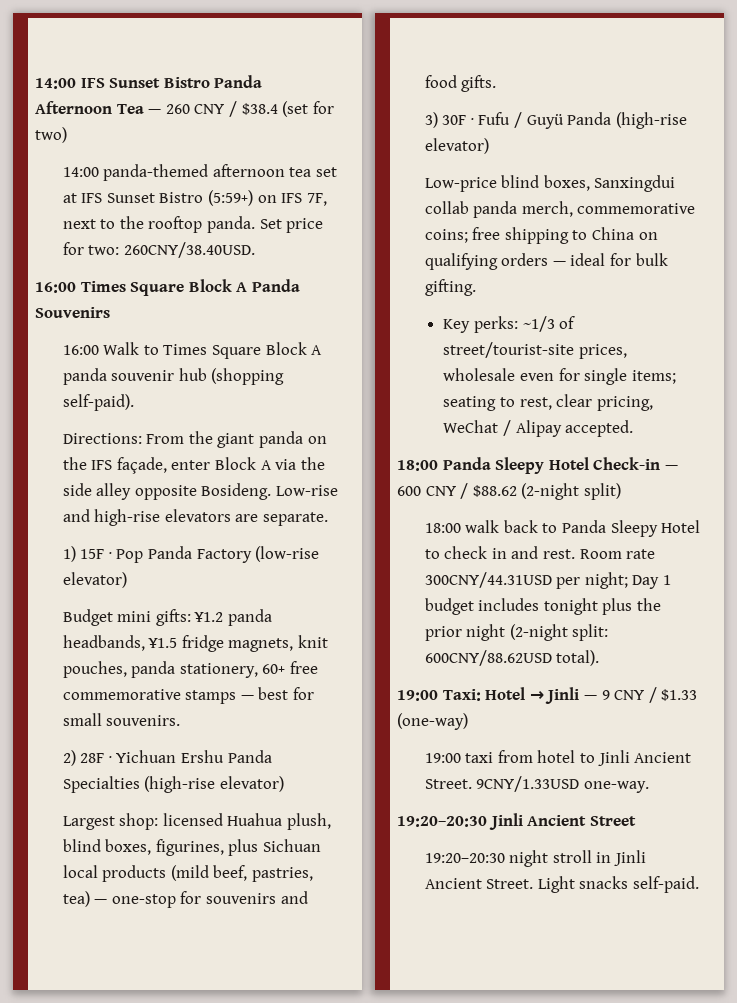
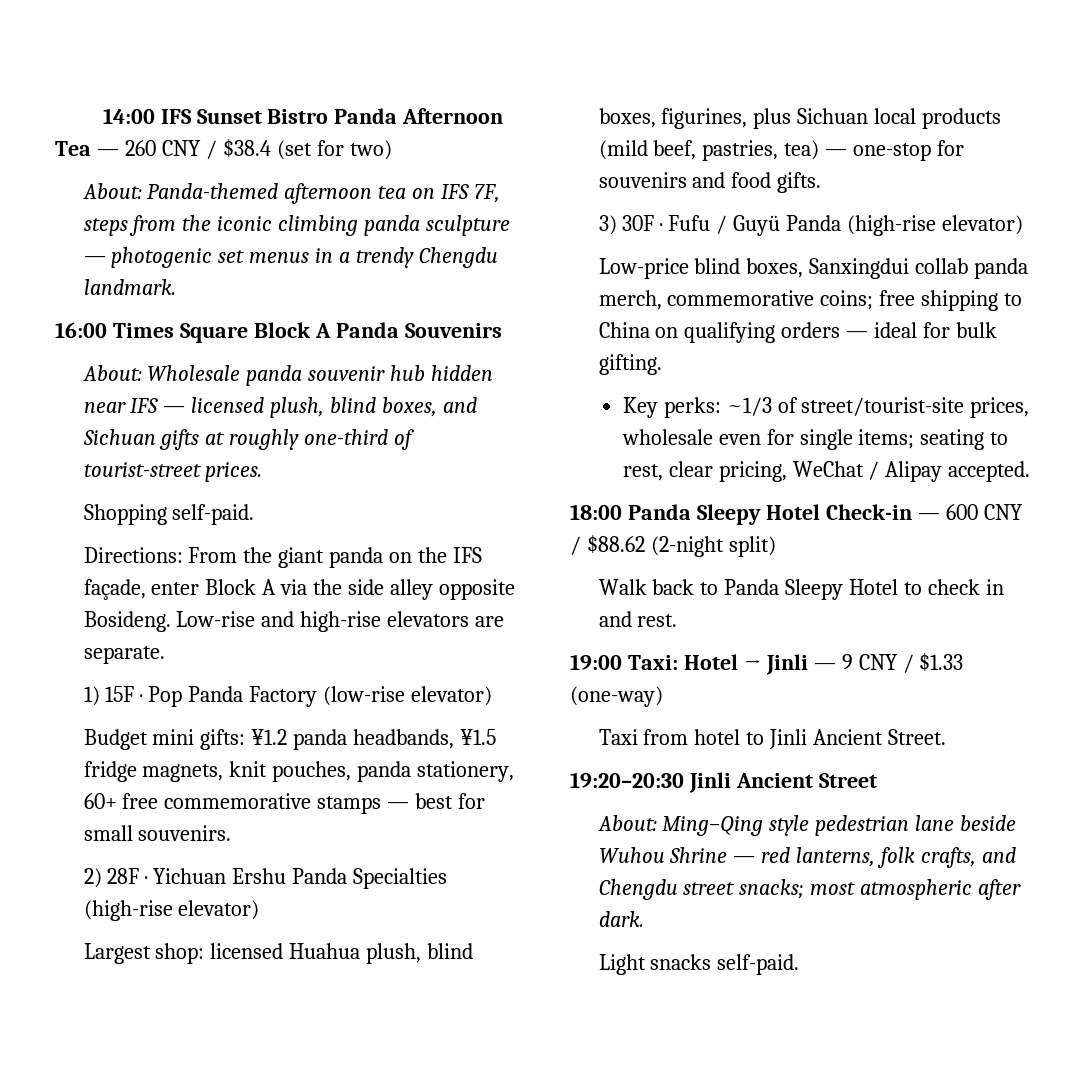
[62,164,337,181] [62,190,327,206] [62,216,324,233] [62,242,255,258] 14:00 panda-themed afternoon tea set at IFS Sunset Bistro (5:59+) on IFS 7F, next to the rooftop panda. Set price for two: 260CNY/38.40USD. -> [82,183,501,204] [83,215,511,236] [83,247,499,268] [83,279,176,295] About: Panda-themed afternoon tea on IFS 7F, steps from the iconic climbing panda sculpture — photogenic set menus in a trendy Chengdu landmark.
[62,342,323,359] [62,368,285,385] [62,394,134,411] 16:00 Walk to Times Square Block A panda souvenir hub (shopping self-paid). -> [82,365,494,386] [83,397,478,418] [82,429,415,450] [83,462,263,482] [83,504,255,525] About: Wholesale panda souvenir hub hidden near IFS — licensed plush, blind boxes, and Sichuan gifts at roughly one-third of tourist-street prices. // Shopping self-paid.
[424,520,500,533] 18:00 walk -> [598,579,647,595] Walk
[579,549,656,559] [424,572,671,589] [424,598,661,615] [424,624,609,641] [424,650,600,666] Room rate 300CNY/44.31USD per night; Day 1 budget includes tonight plus the prior night (2-night split: 600CNY/88.62USD total). -> (678, 620) none
[424,752,494,763] 19:00 taxi -> [598,729,638,745] Taxi
[476,776,649,793] 9CNY/1.33USD one-way. -> (947, 737) none
[424,850,646,867] [424,878,534,889] 19:20–20:30 night stroll in Jinli Ancient Street. -> [597,815,1017,836] [598,847,1017,868] [598,879,1022,900] [598,911,644,927] About: Ming–Qing style pedestrian lane beside Wuhou Shrine — red lanterns, folk crafts, and Chengdu street snacks; most atmospheric after dark. //

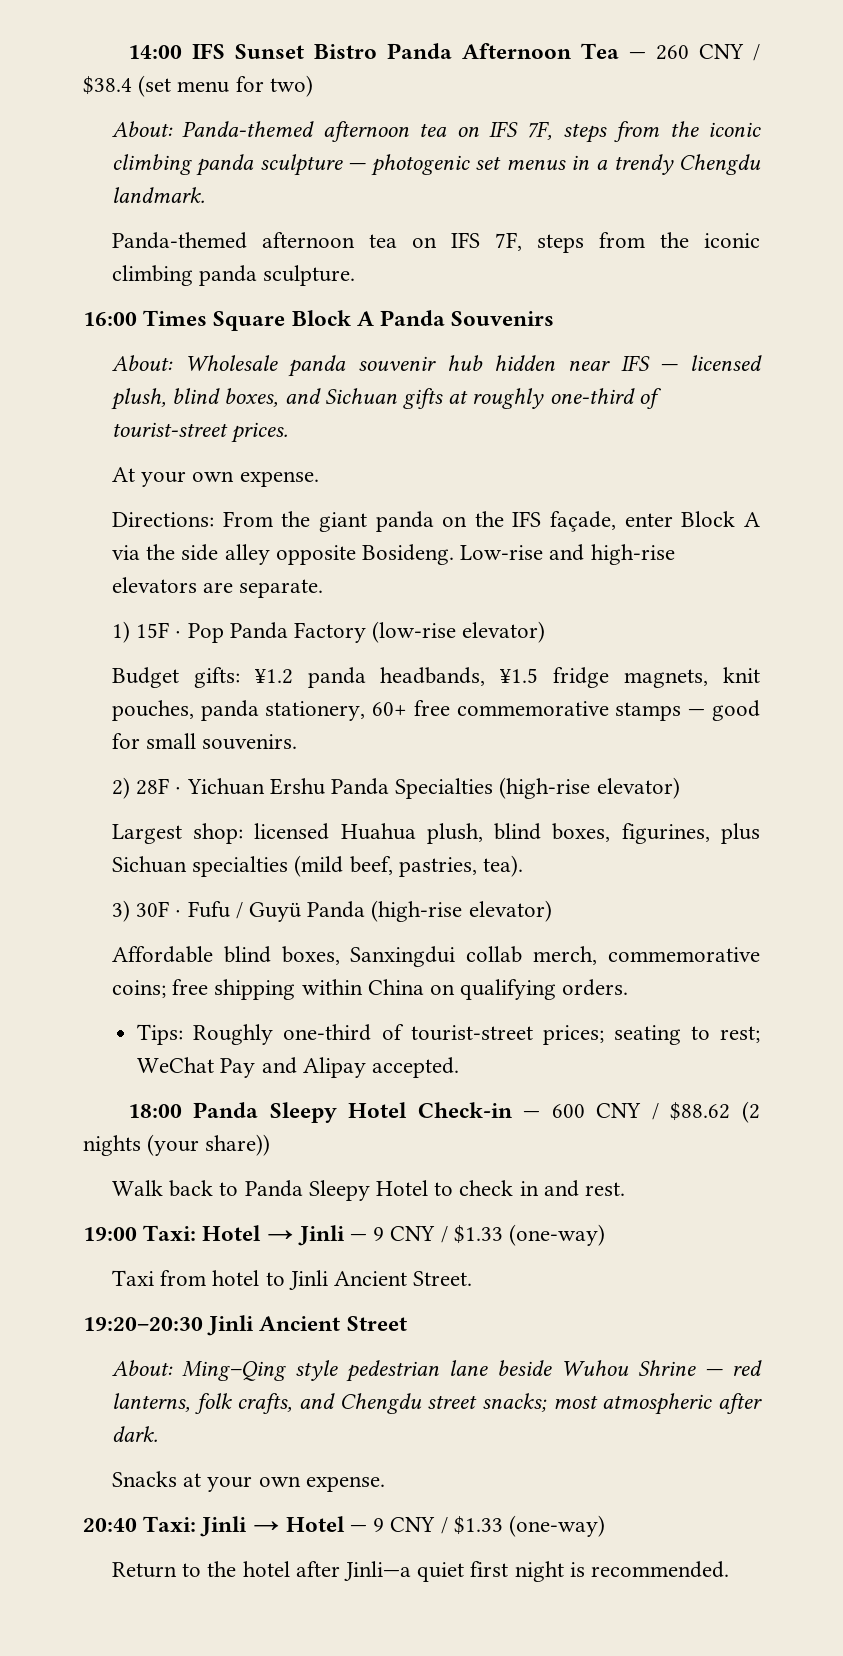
(312, 150) none -> [177,81,230,93] menu
(176, 287) none -> [111,232,760,253] [111,265,356,286] // Panda-themed afternoon tea on IFS 7F, steps from the iconic climbing panda sculpture.
[83,504,255,525] Shopping self-paid. -> [111,467,319,487] At your own expense.
[152,729,195,745] mini -> (179, 677) none
[415,793,454,809] best -> [711,700,760,721] good
[874,108,1002,129] local products -> [192,856,289,877] specialties
[784,140,965,161] [598,172,822,193] tea) — one-stop for souvenirs and food gifts. -> [482,855,523,877] tea).
[598,258,689,279] Low-price -> [111,946,213,963] Affordable
[974,258,1029,279] panda -> (523, 954) none
[1004,293,1023,306] to -> [301,979,363,995] within
[781,322,998,338] [598,354,662,375] [622,397,1030,418] [621,429,1009,450] [622,461,880,482] orders — ideal for bulk gifting. // Key perks: ~1/3 of street/tourist-site prices, wholesale even for single items; seating to rest, clear pricing, WeChat / -> [562,979,629,996] [137,1024,760,1045] [137,1057,297,1078] orders. // Tips: Roughly one-third of tourist-street prices; seating to rest; WeChat Pay and
[650,536,776,557] (2-night split) -> [742,1101,761,1123] [83,1134,271,1156] (2 nights (your share))
[598,954,800,975] Light snacks self-paid. -> [111,1471,385,1492] [83,1515,606,1537] [111,1561,730,1582] Snacks at your own expense. // 20:40 Taxi: Jinli → Hotel — 9 CNY / $1.33 (one-way) // Return to the hotel after Jinli—a quiet first night is recommended.

